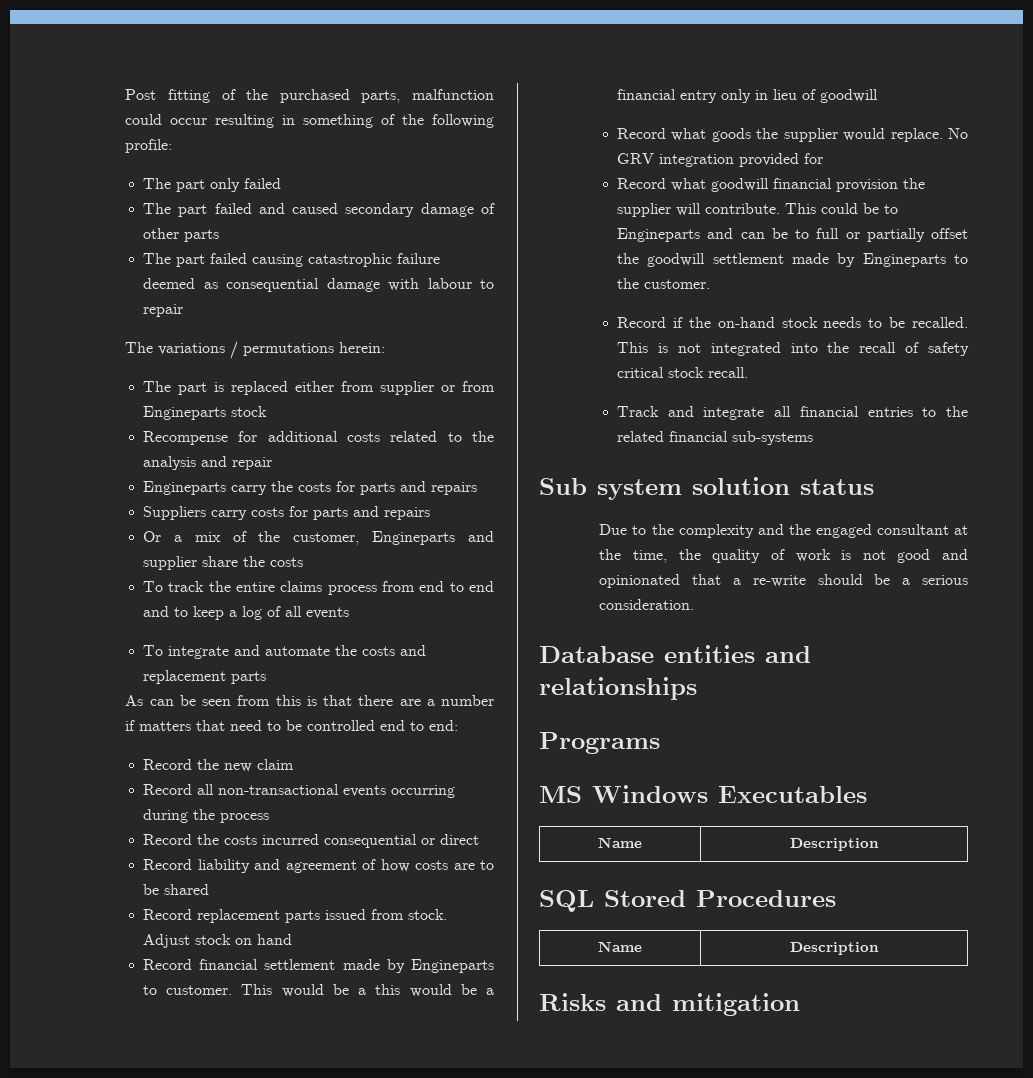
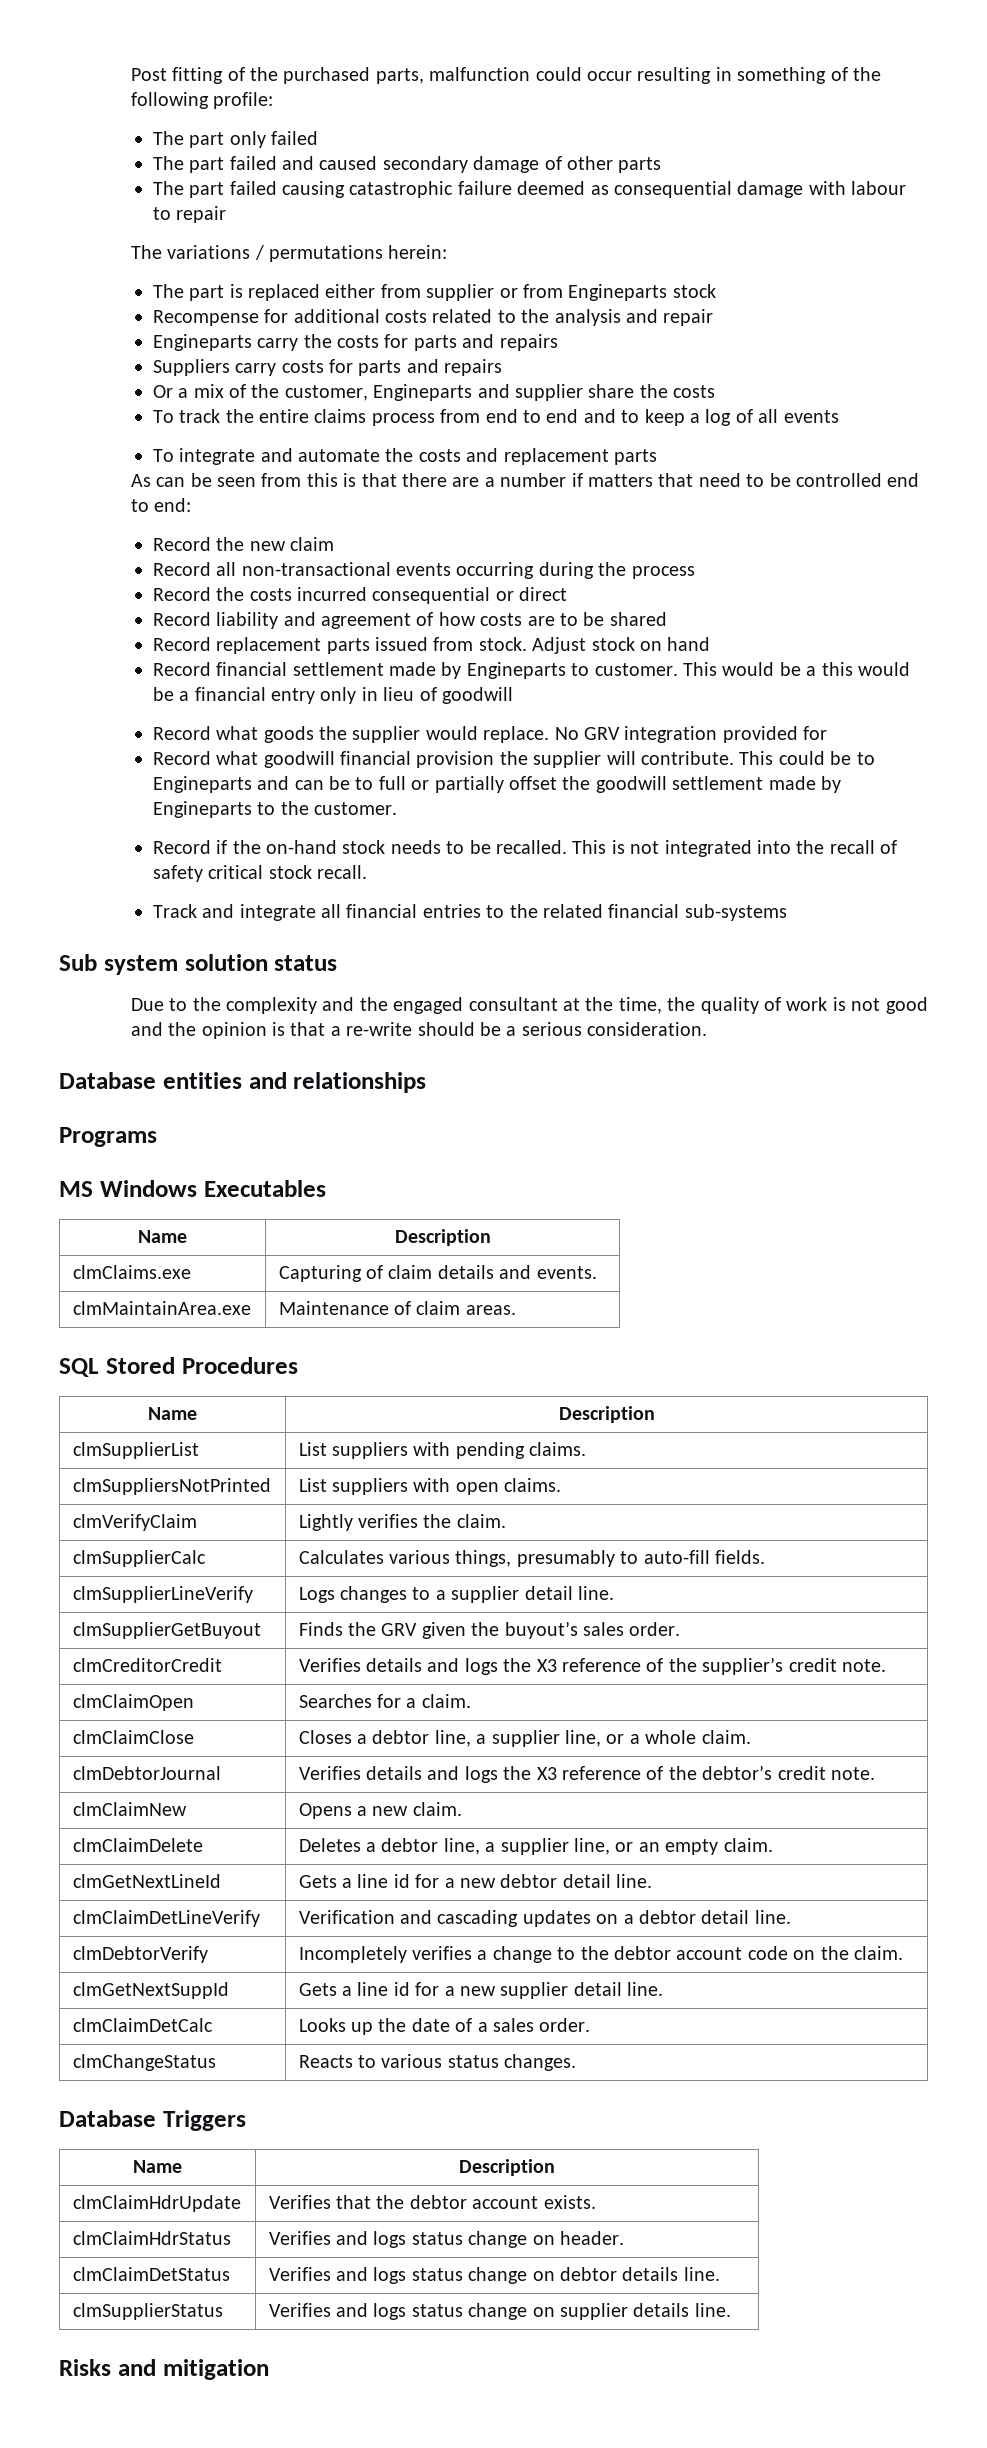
[599,574,681,588] opinionated -> [168,1022,285,1039] the opinion is
(879, 844) none -> [72,1265,191,1279] [278,1265,597,1282] [72,1301,251,1315] [278,1301,516,1315] // clmClaims.exe | Capturing of claim details and events. // clmMaintainArea.exe | Maintenance of claim areas.
(879, 948) none -> [72,1442,199,1459] [298,1442,587,1459] [72,1478,271,1495] [298,1478,562,1495] [72,1514,197,1531] [298,1514,506,1531] [72,1550,206,1567] [298,1550,766,1567] [72,1586,253,1603] [298,1586,615,1603] [72,1622,261,1639] [298,1621,681,1639] [72,1658,222,1672] [298,1657,887,1675] [72,1694,194,1711] [298,1694,471,1708] [72,1730,194,1744] [298,1730,751,1747] [72,1766,221,1780] [298,1765,876,1783] [72,1802,187,1816] [298,1802,462,1819] [72,1838,203,1852] [298,1838,773,1855] [72,1874,221,1888] [298,1874,653,1888] [72,1910,260,1927] [298,1910,791,1927] [72,1946,208,1963] [298,1946,904,1963] [72,1982,229,1999] [298,1982,664,1999] [72,2018,213,2032] [298,2018,591,2035] [72,2054,216,2071] [298,2054,577,2071] [59,2110,246,2131] [133,2160,182,2173] [459,2159,555,2176] [72,2195,241,2212] [268,2195,596,2209] [72,2231,231,2245] [268,2231,625,2248] [72,2267,230,2281] [268,2267,720,2284] [72,2303,223,2320] [268,2303,731,2320] // clmSupplierList | List suppliers with pending claims. // clmSuppliersNotPrinted | List suppliers with open claims. // clmVerifyClaim | Lightly verifies the claim. // clmSupplierCalc | Calculates various things, presumably to auto-fill fields. // clmSupplierLineVerify | Logs changes to a supplier detail line. // clmSupplierGetBuyout | Finds the GRV given the buyout’s sales order. // clmCreditorCredit | Verifies details and logs the X3 reference of the supplier’s credit note. // clmClaimOpen | Searches for a claim. // clmClaimClose | Closes a debtor line, a supplier line, or a whole claim. // clmDebtorJournal | Verifies details and logs the X3 reference of the debtor’s credit note. // clmClaimNew | Opens a new claim. // clmClaimDelete | Deletes a debtor line, a supplier line, or an empty claim. // clmGetNextLineId | Gets a line id for a new debtor detail line. // clmClaimDetLineVerify | Verification and cascading updates on a debtor detail line. // clmDebtorVerify | Incompletely verifies a change to the debtor account code on the claim. // clmGetNextSuppId | Gets a line id for a new supplier detail line. // clmClaimDetCalc | Looks up the date of a sales order. // clmChangeStatus | Reacts to various status changes. // Database Triggers // Name | Description // clmClaimHdrUpdate | Verifies that the debtor account exists. // clmClaimHdrStatus | Verifies and logs status change on header. // clmClaimDetStatus | Verifies and logs status change on debtor details line. // clmSupplierStatus | Verifies and logs status change on supplier details line.

